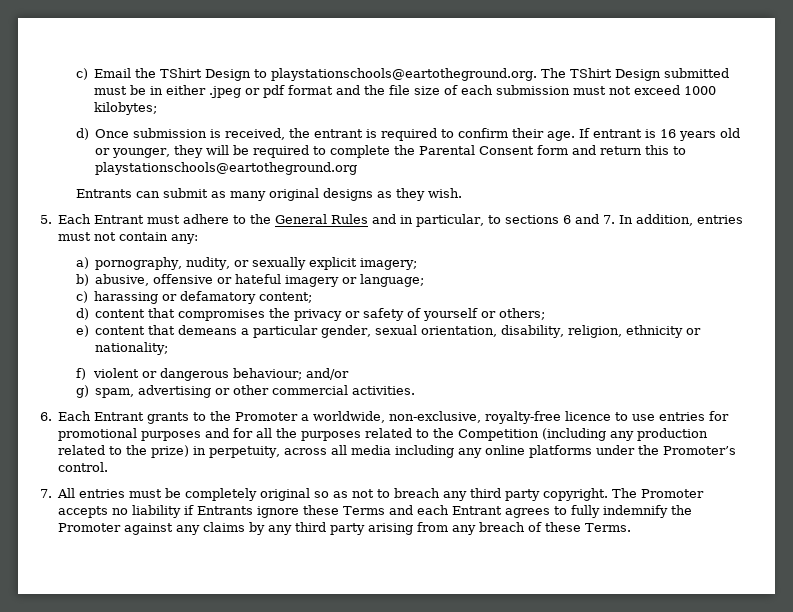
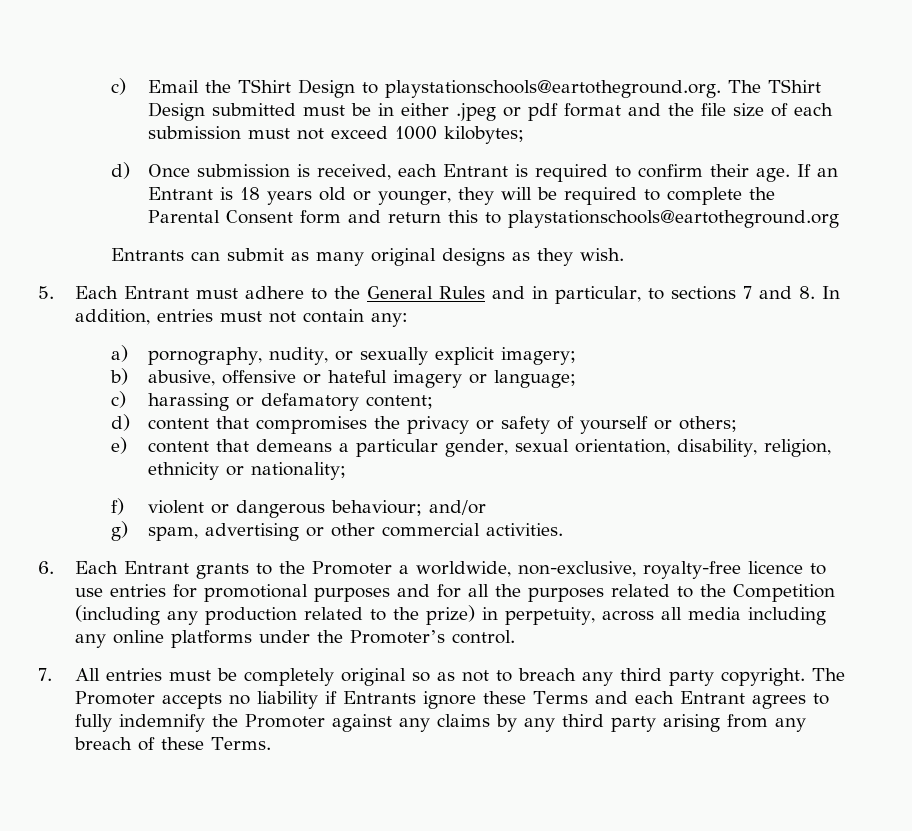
[289,128,364,138] the entrant -> [398,164,509,177] each Entrant
[593,129,677,138] entrant is 16 -> [817,168,839,177] [148,187,261,200] an Entrant is 18
[563,214,616,224] 6 and 7. -> [742,286,815,299] 7 and 8.

